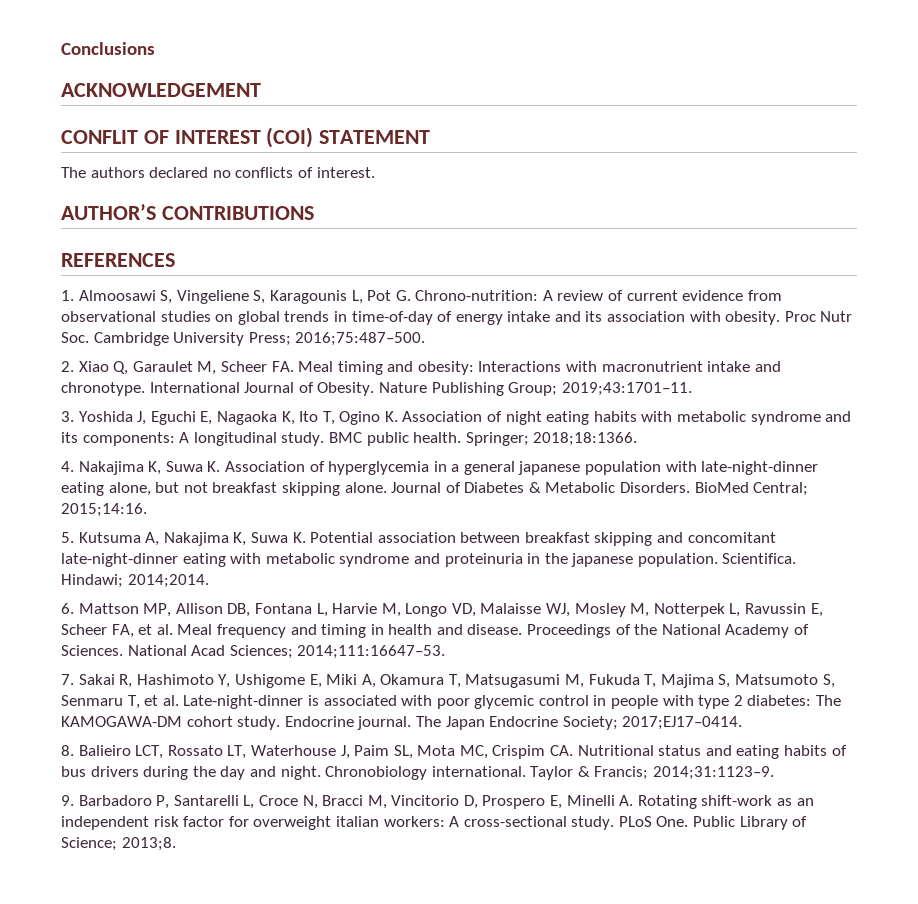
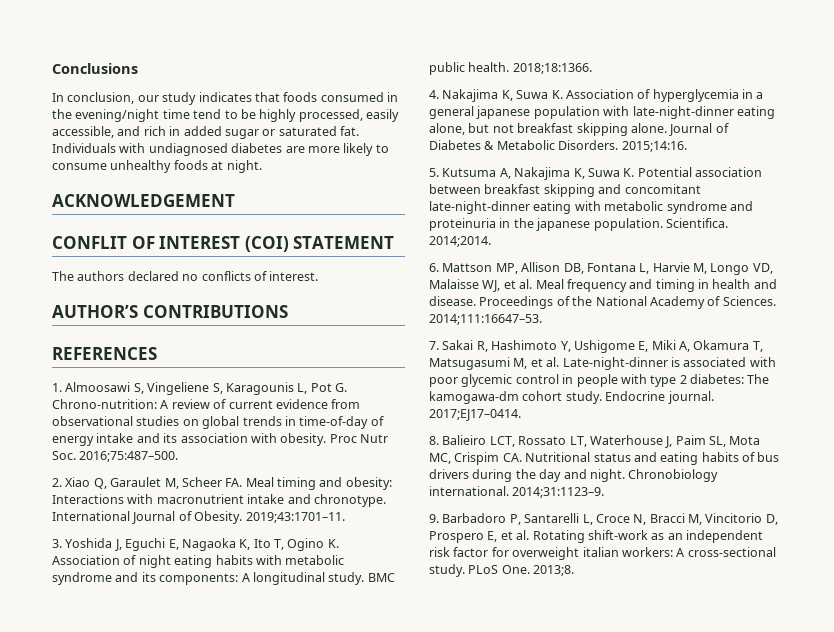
(155, 48) none -> [52,92,398,105] [52,109,399,122] [52,126,359,139] [52,143,389,156] [52,160,262,173] // In conclusion, our study indicates that foods consumed in the evening/night time tend to be highly processed, easily accessible, and rich in added sugar or saturated fat. Individuals with undiagnosed diabetes are more likely to consume unhealthy foods at night.
[93,332,291,346] Cambridge University Press; -> (76, 455) none
[378,382,558,396] Nature Publishing Group; -> (243, 517) none
[465,432,529,446] Springer; -> (510, 67) none
[694,482,809,496] BioMed Central; -> (619, 145) none
[61,574,123,588] Hindawi; -> (728, 223) none
[574,603,823,617] [61,624,134,638] Mosley M, Notterpek L, Ravussin E, Scheer FA, -> (501, 286) none
[127,645,293,659] National Acad Sciences; -> (776, 301) none
[588,674,835,688] [61,695,140,709] Fukuda T, Majima S, Matsumoto S, Senmaru T, -> (528, 363) none
[61,716,182,727] KAMOGAWA-DM -> [429,391,519,404] kamogawa-dm
[415,716,618,730] The Japan Endocrine Society; -> (714, 397) none
[530,766,649,780] Taylor & Francis; -> (509, 491) none
[566,795,634,806] Minelli A. -> [500,530,530,540] et al.
[693,816,808,830] [61,837,117,851] Public Library of Science; -> (530, 569) none

